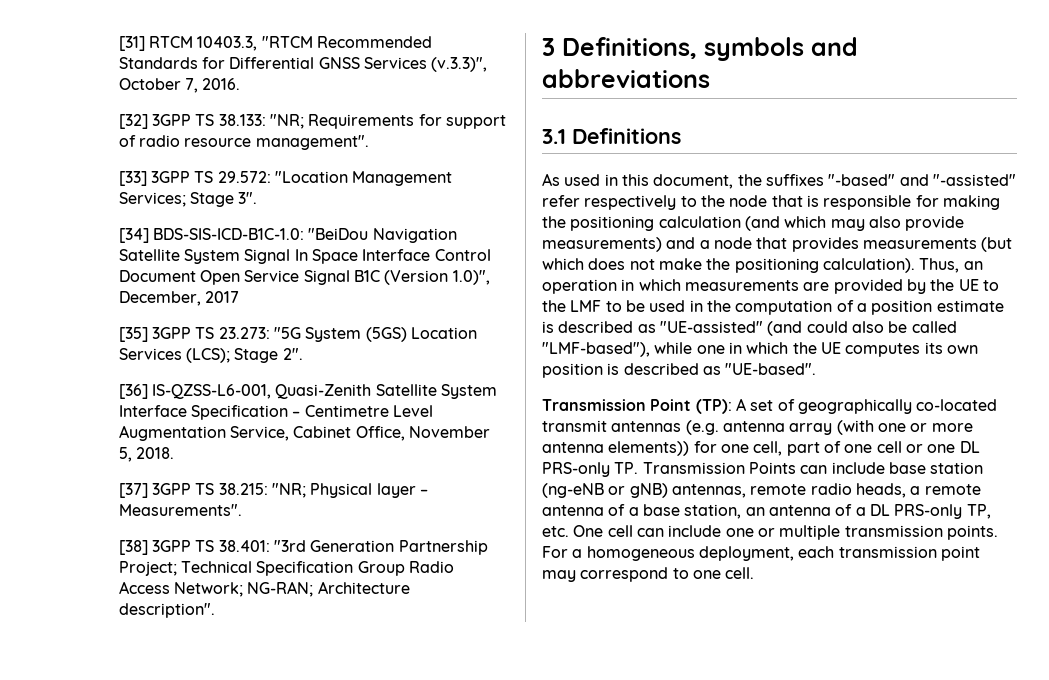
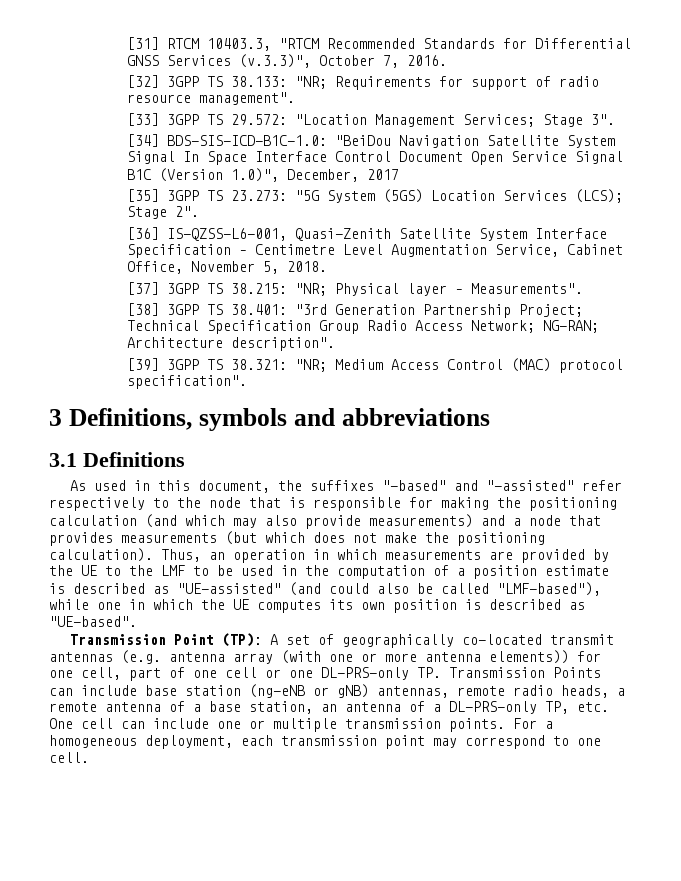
(215, 610) none -> [127,358,624,373] [127,375,248,389] // [39] 3GPP TS 38.321: "NR; Medium Access Control (MAC) protocol specification".
[959,441,980,453] [542,462,610,477] DL PRS-only -> [321,667,409,680] DL-PRS-only
[869,504,963,519] DL PRS-only -> [449,701,537,714] DL-PRS-only

